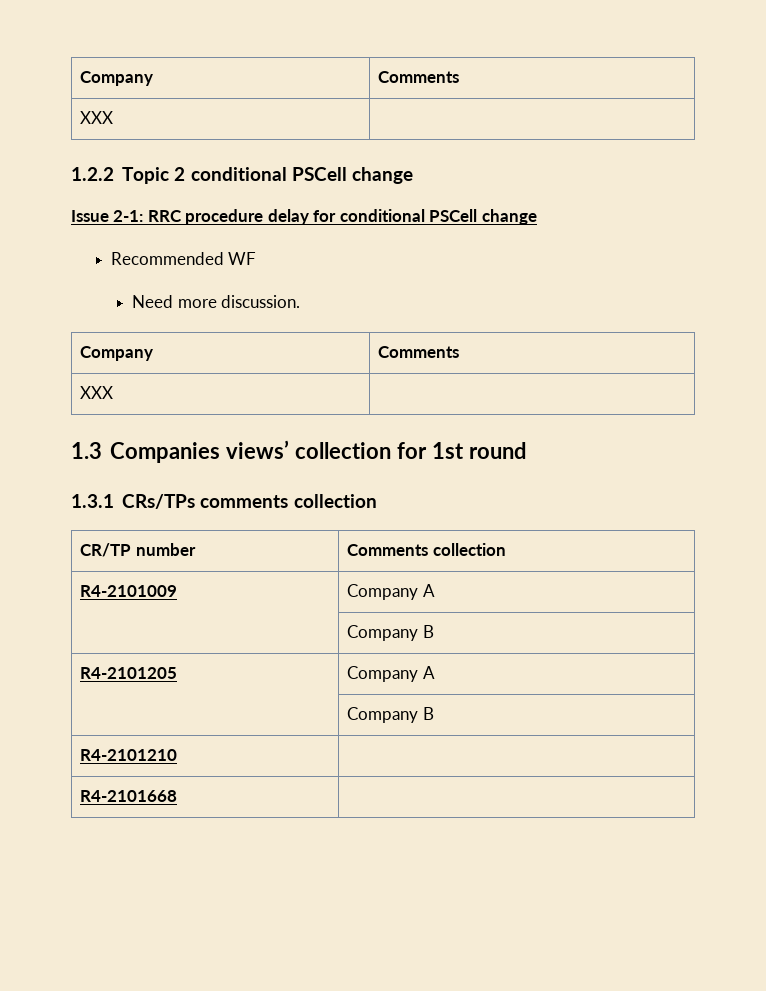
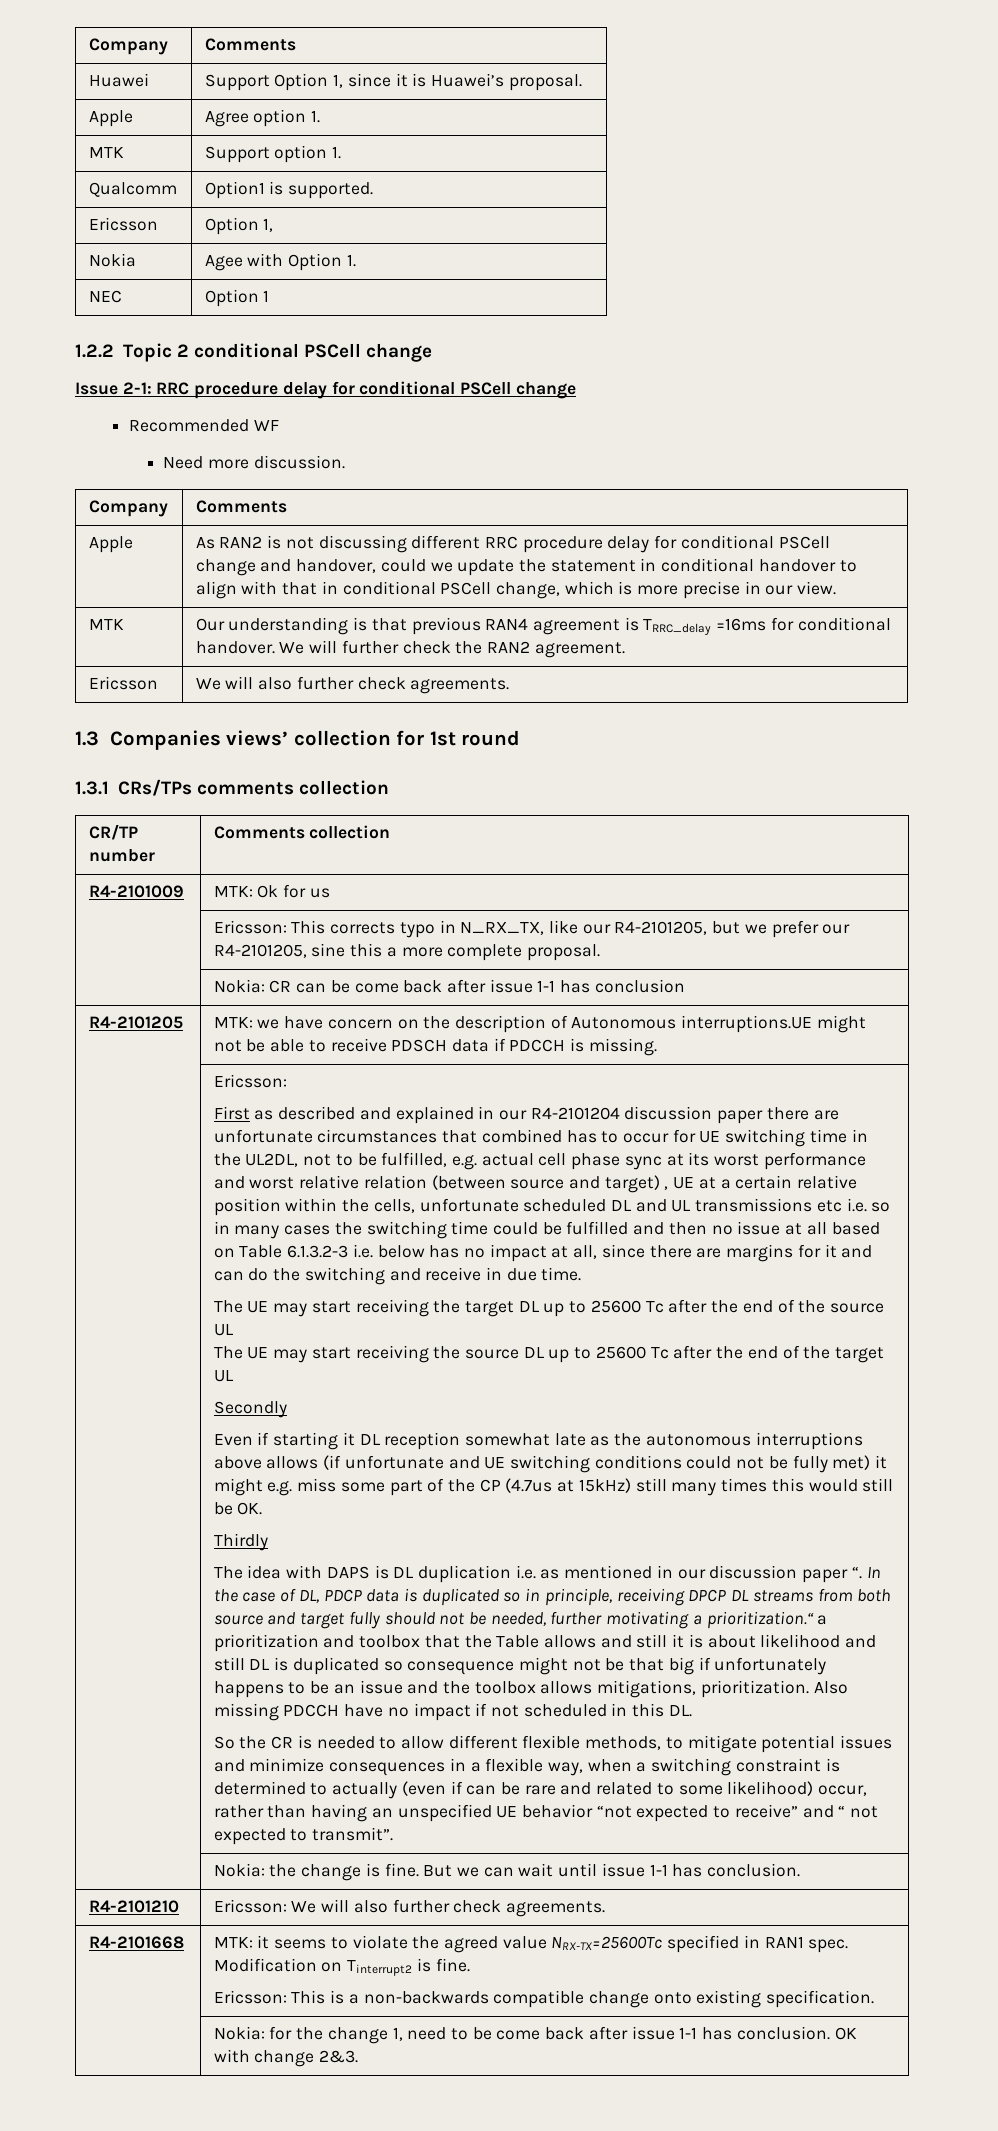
[80,71,154,86] [378,71,460,83] [80,111,114,124] Company | Comments // XXX | -> [88,38,168,55] [204,38,296,51] [88,73,149,87] [204,73,582,91] [88,110,133,127] [204,109,321,127] [88,147,124,158] [204,145,342,163] [88,182,177,197] [204,181,374,199] [88,217,158,231] [204,217,274,235] [88,253,136,267] [204,253,356,271] [88,290,122,303] [204,289,270,307] Company | Comments // Huawei | Support Option 1, since it is Huawei’s proposal. // Apple | Agree option 1. // MTK | Support option 1. // Qualcomm | Option1 is supported. // Ericsson | Option 1, // Nokia | Agee with Option 1. // NEC | Option 1
[80,386,114,399] XXX | -> [88,536,133,553] [195,535,830,553] [195,558,857,576] [195,581,837,599] [88,619,124,630] [195,617,891,635] [195,640,625,658] [88,676,158,690] [195,676,510,694] Apple | As RAN2 is not discussing different RRC procedure delay for conditional PSCell change and handover, could we update the statement in conditional handover to align with that in conditional PSCell change, which is more precise in our view. // MTK | Our understanding is that previous RAN4 agreement is TRRC_delay =16ms for conditional handover. We will further check the RAN2 agreement. // Ericsson | We will also further check agreements.
[347,584,435,600] [347,625,434,641] [80,667,178,679] [347,666,435,682] [347,707,434,723] [80,749,178,761] [80,790,178,802] Company A // | Company B // R4-2101205 | Company A // | Company B // R4-2101210 | // R4-2101668 | -> [213,884,330,898] [213,920,851,938] [213,943,601,961] [213,979,685,993] [88,1016,183,1029] [213,1015,866,1033] [213,1038,657,1056] [213,1074,287,1088] [213,1106,839,1124] [213,1129,868,1147] [213,1152,866,1170] [213,1175,858,1193] [213,1198,891,1216] [213,1221,880,1239] [213,1244,873,1262] [213,1267,582,1285] [213,1299,884,1317] [213,1324,234,1336] [213,1345,884,1363] [213,1370,234,1382] [213,1401,287,1418] [213,1432,863,1450] [213,1455,888,1473] [213,1478,894,1496] [213,1502,263,1515] [213,1533,268,1551] [213,1565,881,1583] [213,1588,892,1606] [213,1611,828,1629] [213,1634,877,1652] [213,1657,827,1675] [213,1680,848,1698] [213,1703,692,1721] [213,1735,893,1753] [213,1758,840,1776] [213,1781,868,1799] [213,1804,879,1822] [213,1827,394,1845] [213,1863,801,1881] [88,1900,179,1913] [213,1899,606,1917] [88,1936,184,1949] [213,1935,849,1953] [213,1958,470,1976] [213,1990,875,2008] [213,2026,857,2044] [213,2049,359,2067] MTK: Ok for us // | Ericsson: This corrects typo in N_RX_TX, like our R4-2101205, but we prefer our R4-2101205, sine this a more complete proposal. // | Nokia: CR can be come back after issue 1-1 has conclusion // R4-2101205 | MTK: we have concern on the description of Autonomous interruptions.UE might not be able to receive PDSCH data if PDCCH is missing. // | Ericsson: // First as described and explained in our R4-2101204 discussion paper there are unfortunate circumstances that combined has to occur for UE switching time in the UL2DL, not to be fulfilled, e.g. actual cell phase sync at its worst performance and worst relative relation (between source and target) , UE at a certain relative position within the cells, unfortunate scheduled DL and UL transmissions etc i.e. so in many cases the switching time could be fulfilled and then no issue at all based on Table 6.1.3.2-3 i.e. below has no impact at all, since there are margins for it and can do the switching and receive in due time. // The UE may start receiving the target DL up to 25600 Tc after the end of the source UL // The UE may start receiving the source DL up to 25600 Tc after the end of the target UL // Secondly // Even if starting it DL reception somewhat late as the autonomous interruptions above allows (if unfortunate and UE switching conditions could not be fully met) it might e.g. miss some part of the CP (4.7us at 15kHz) still many times this would still be OK. // Thirdly // The idea with DAPS is DL duplication i.e. as mentioned in our discussion paper “. In the case of DL, PDCP data is duplicated so in principle, receiving DPCP DL streams from both source and target fully should not be needed, further motivating a prioritization.“ a prioritization and toolbox that the Table allows and still it is about likelihood and still DL is duplicated so consequence might not be that big if unfortunately happens to be an issue and the toolbox allows mitigations, prioritization. Also missing PDCCH have no impact if not scheduled in this DL. // So the CR is needed to allow different flexible methods, to mitigate potential issues and minimize consequences in a flexible way, when a switching constraint is determined to actually (even if can be rare and related to some likelihood) occur, rather than having an unspecified UE behavior “not expected to receive” and “ not expected to transmit”. // | Nokia: the change is fine. But we can wait until issue 1-1 has conclusion. // R4-2101210 | Ericsson: We will also further check agreements. // R4-2101668 | MTK: it seems to violate the agreed value NRX-TX=25600Tc specified in RAN1 spec. Modification on Tinterrupt2 is fine. // Ericsson: This is a non-backwards compatible change onto existing specification. // | Nokia: for the change 1, need to be come back after issue 1-1 has conclusion. OK with change 2&3.

